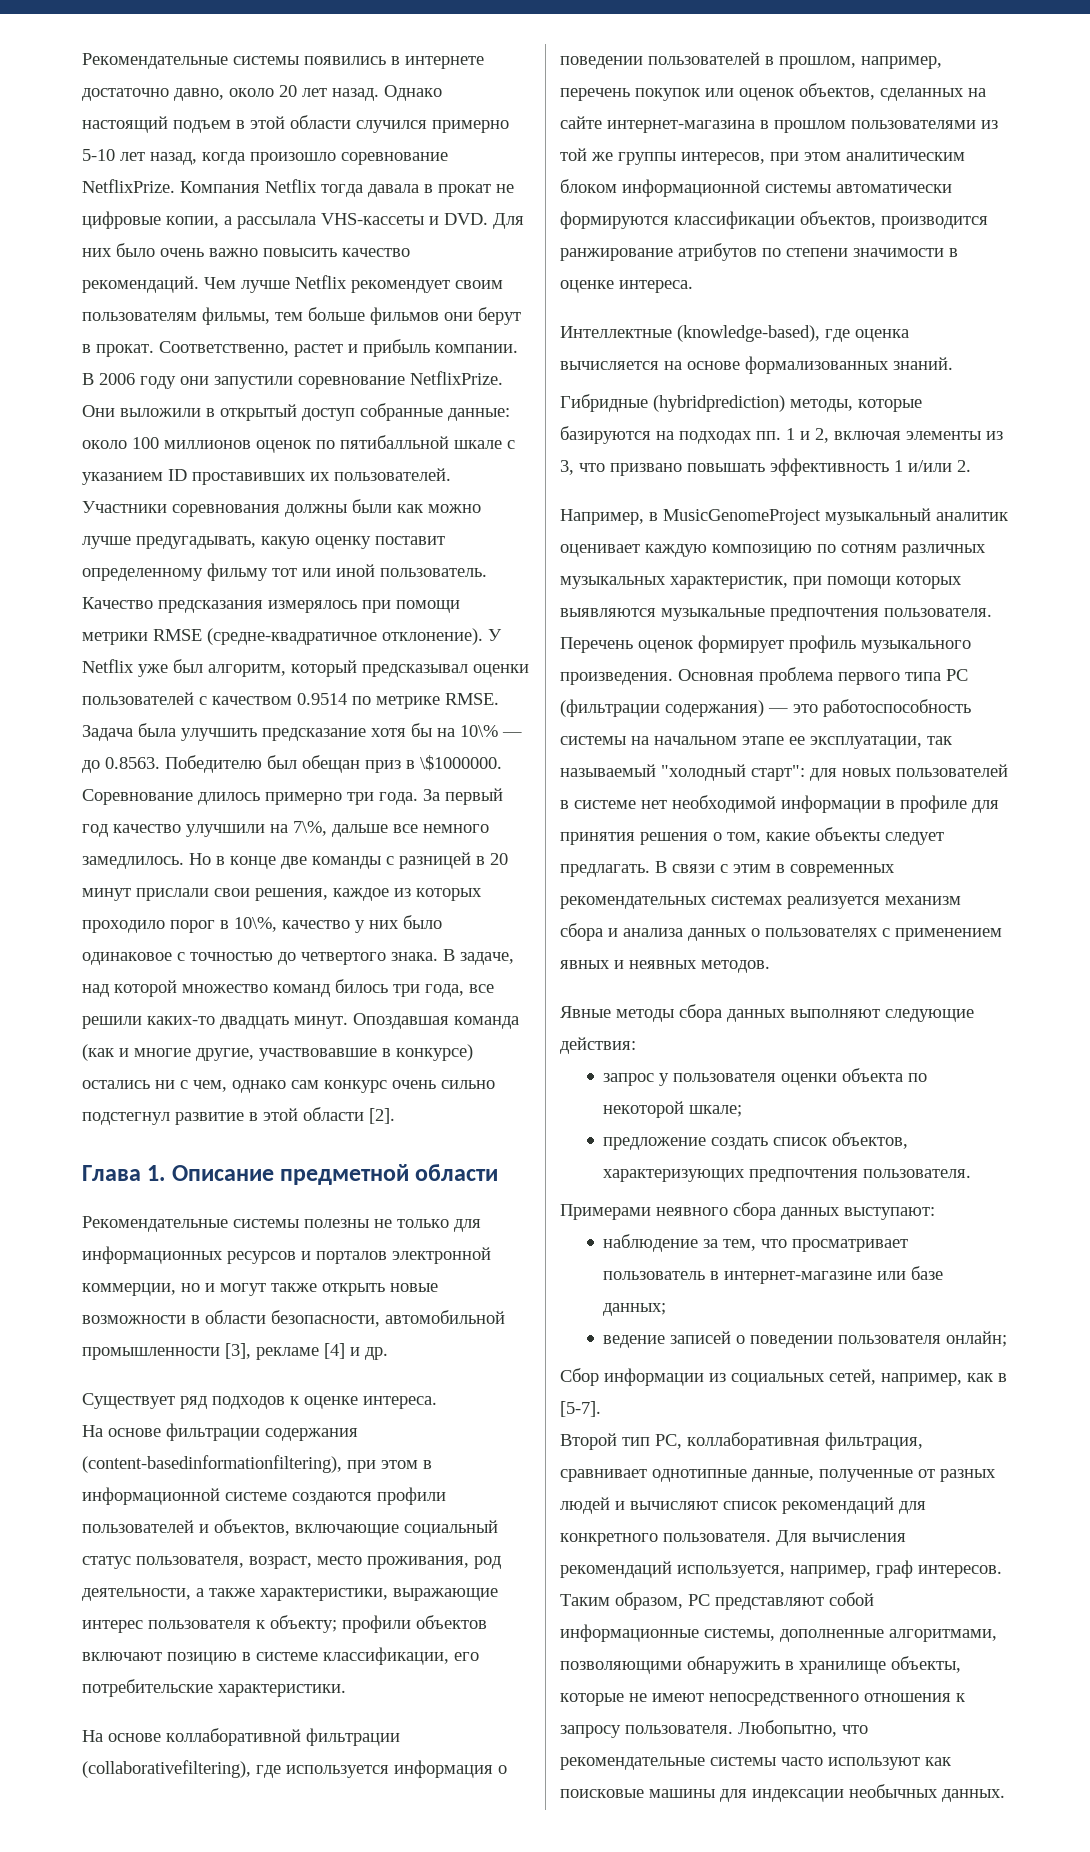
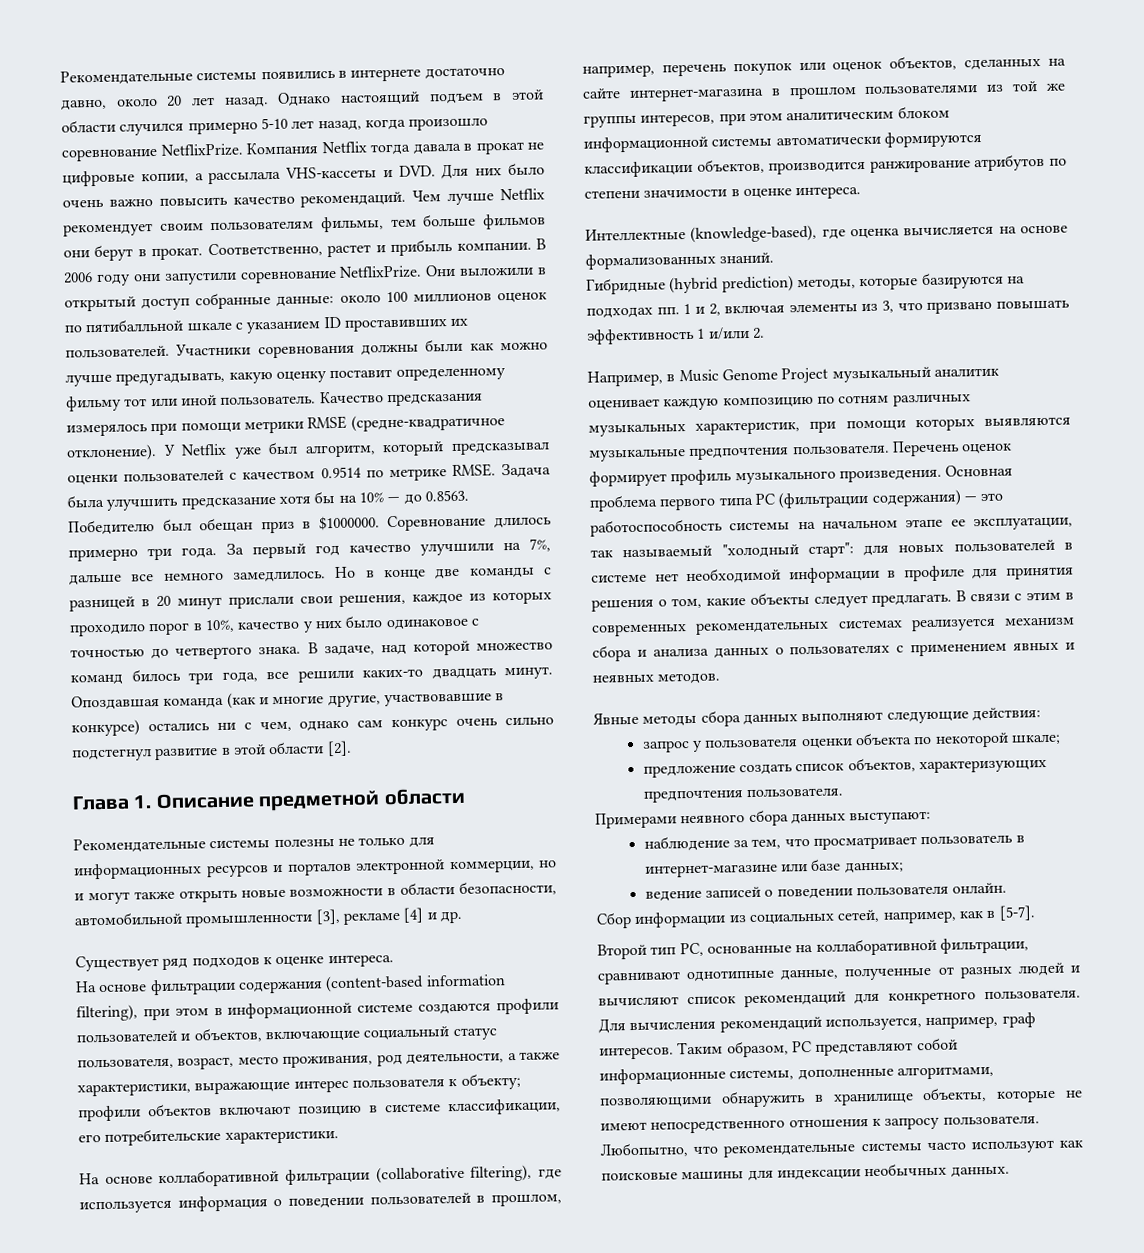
[460,725,498,737] 10\% -> [358,492,384,503] 10%
[420,755,502,771] \$1000000. -> [318,515,380,531] $1000000.
[293,821,327,836] 7\%, -> [529,538,551,552] 7%,
[234,917,277,932] 10\%, -> [204,619,235,633] 10%,
[82,1455,342,1473] (content-basedinformationfiltering), -> [325,974,506,993] [76,1004,138,1022] (content-based information filtering),
[82,1760,251,1778] (collaborativefiltering), -> [375,1164,533,1184] (collaborative filtering),
[653,395,785,412] (hybridprediction) -> [669,275,794,294] (hybrid prediction)
[663,509,821,525] MusicGenomeProject -> [678,367,829,384] Music Genome Project
[946,1331,1008,1347] онлайн; -> [952,882,1008,894] онлайн.
[687,1432,923,1450] [560,1469,647,1482] коллаборативная фильтрация, сравнивает -> [706,937,1029,956] [597,971,681,985] основанные на коллаборативной фильтрации, сравнивают

